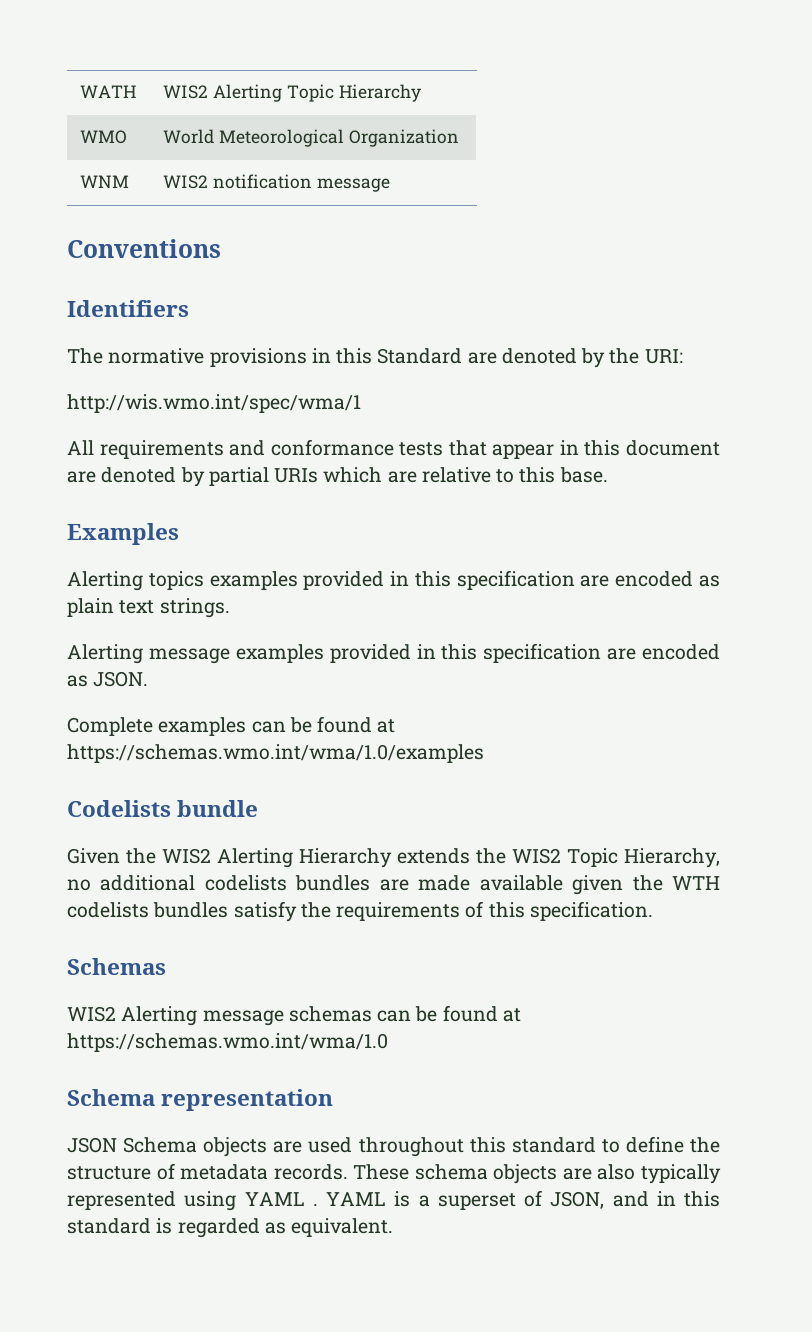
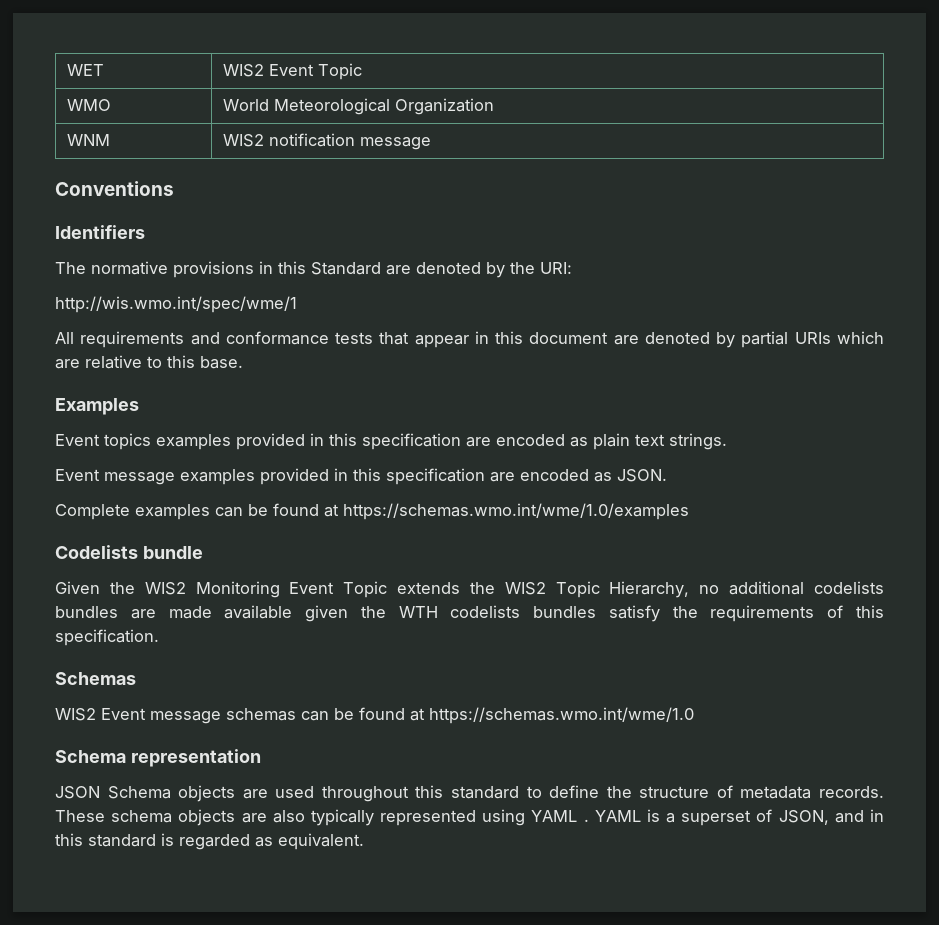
[80,85,137,98] [163,84,421,102] WATH | WIS2 Alerting Topic Hierarchy -> [67,64,105,76] [223,63,363,80] WET | WIS2 Event Topic
[67,394,361,413] http://wis.wmo.int/spec/wma/1 -> [55,296,297,313] http://wis.wmo.int/spec/wme/1
[67,571,143,591] Alerting -> [55,434,100,446] Event
[67,644,143,664] Alerting -> [55,469,100,481] Event
[67,744,484,763] https://schemas.wmo.int/wma/1.0/examples -> [343,503,689,520] https://schemas.wmo.int/wme/1.0/examples
[217,848,392,868] Alerting Hierarchy -> [195,581,388,598] Monitoring Event Topic
[121,1006,198,1026] Alerting -> [101,708,146,720] Event
[67,1033,388,1052] https://schemas.wmo.int/wma/1.0 -> [429,707,694,724] https://schemas.wmo.int/wme/1.0

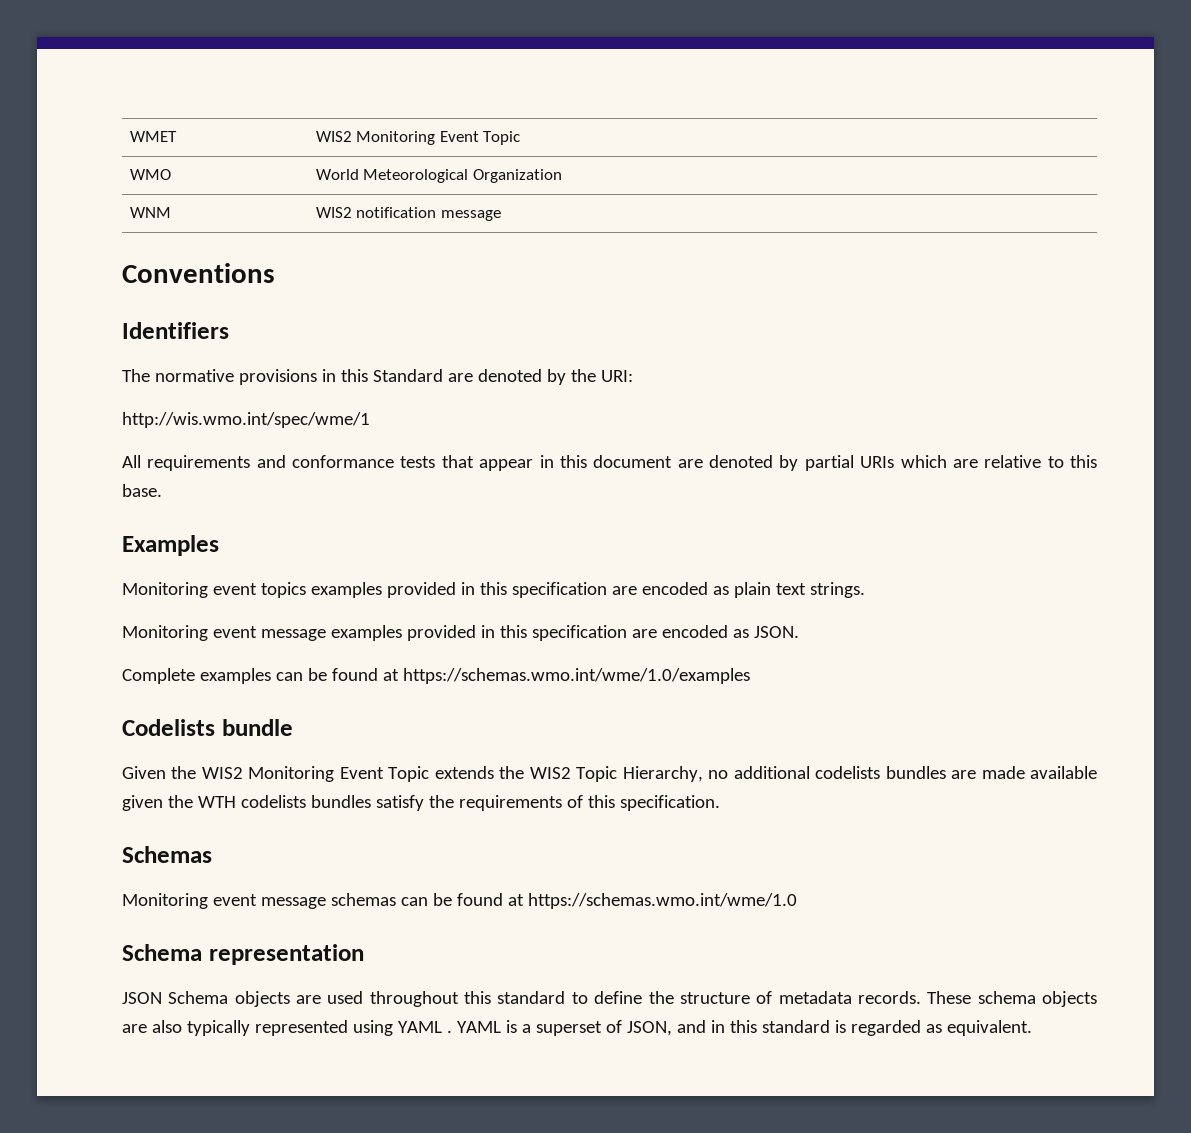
[67,64,105,76] [223,64,265,77] WET | WIS2 -> [129,131,177,142] [315,131,436,145] WMET | WIS2 Monitoring
[55,434,100,446] Event -> [122,582,257,598] Monitoring event
[55,469,100,481] Event -> [122,625,257,641] Monitoring event
[55,708,146,721] WIS2 Event -> [122,893,257,909] Monitoring event

